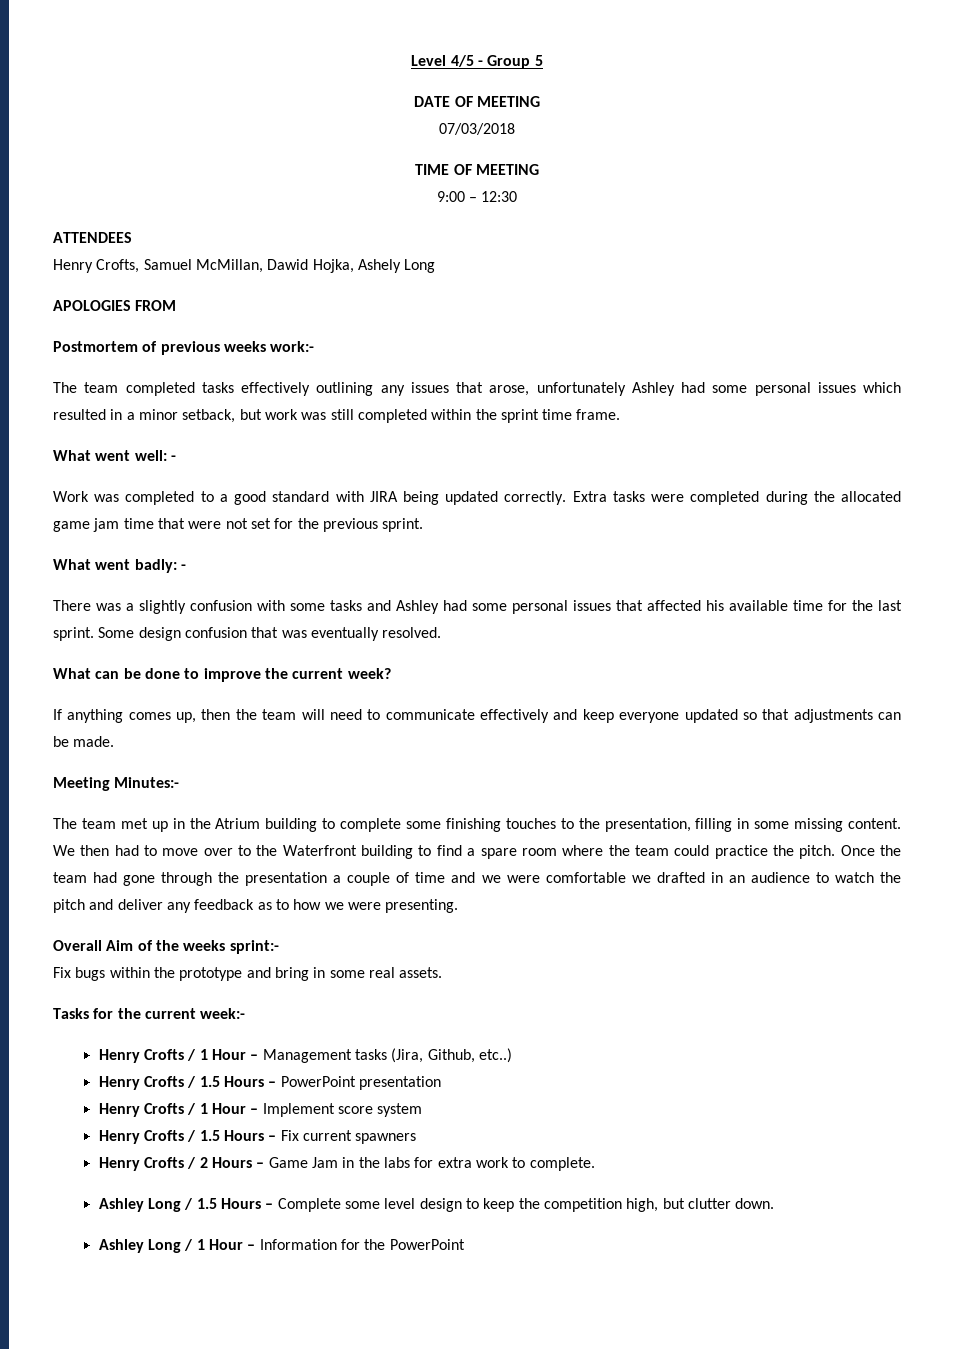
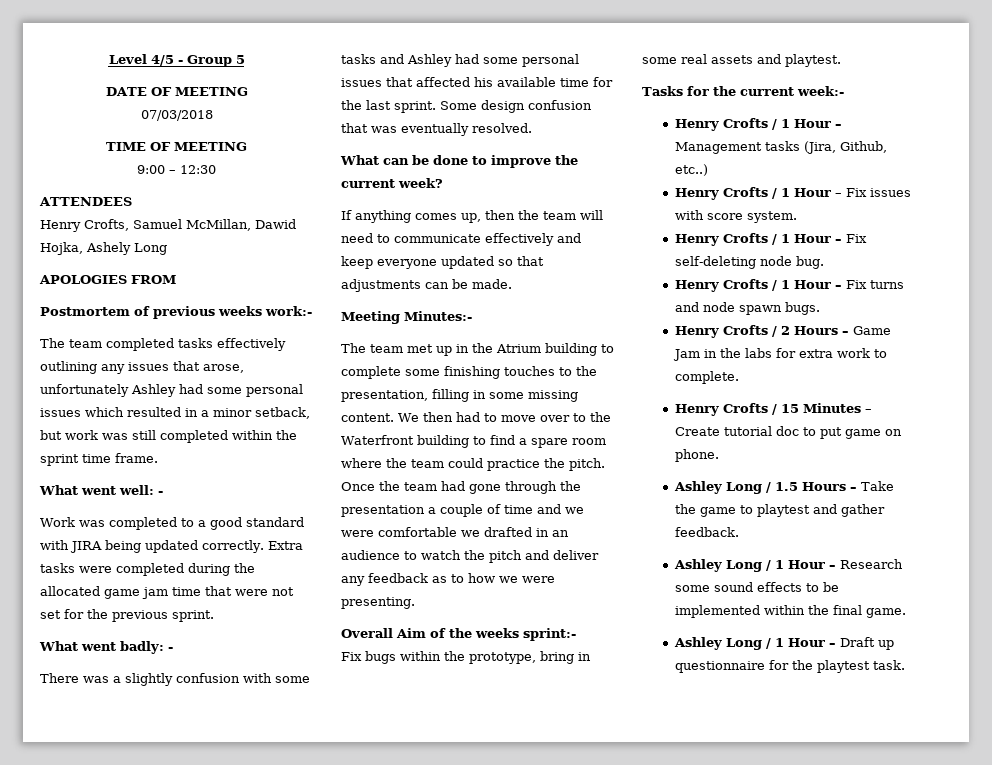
[179,967,271,981] prototype and -> [469,652,536,664] prototype,
[399,967,443,978] assets. -> [711,54,841,67] assets and playtest.
[199,1076,441,1090] [98,1103,423,1117] [98,1130,417,1144] 1.5 Hours – PowerPoint presentation // Henry Crofts / 1 Hour – Implement score system // Henry Crofts / 1.5 Hours – Fix current spawners -> [780,188,911,197] [674,210,797,223] [674,233,867,246] [674,256,824,269] [674,279,904,292] [674,302,820,315] 1 Hour – Fix issues with score system. // Henry Crofts / 1 Hour – Fix self-deleting node bug. // Henry Crofts / 1 Hour – Fix turns and node spawn bugs.
(595, 1164) none -> [674,403,872,416] [674,426,902,439] [674,449,719,462] // Henry Crofts / 15 Minutes – Create tutorial doc to put game on phone.
[277,1198,775,1212] [98,1239,465,1253] Complete some level design to keep the competition high, but clutter down. // Ashley Long / 1 Hour – Information for the PowerPoint -> [860,481,894,491] [674,504,885,517] [674,527,739,537] [673,559,903,572] [674,582,839,592] [674,605,906,618] [673,637,894,650] [674,660,905,673] Take the game to playtest and gather feedback. // Ashley Long / 1 Hour – Research some sound effects to be implemented within the final game. // Ashley Long / 1 Hour – Draft up questionnaire for the playtest task.

